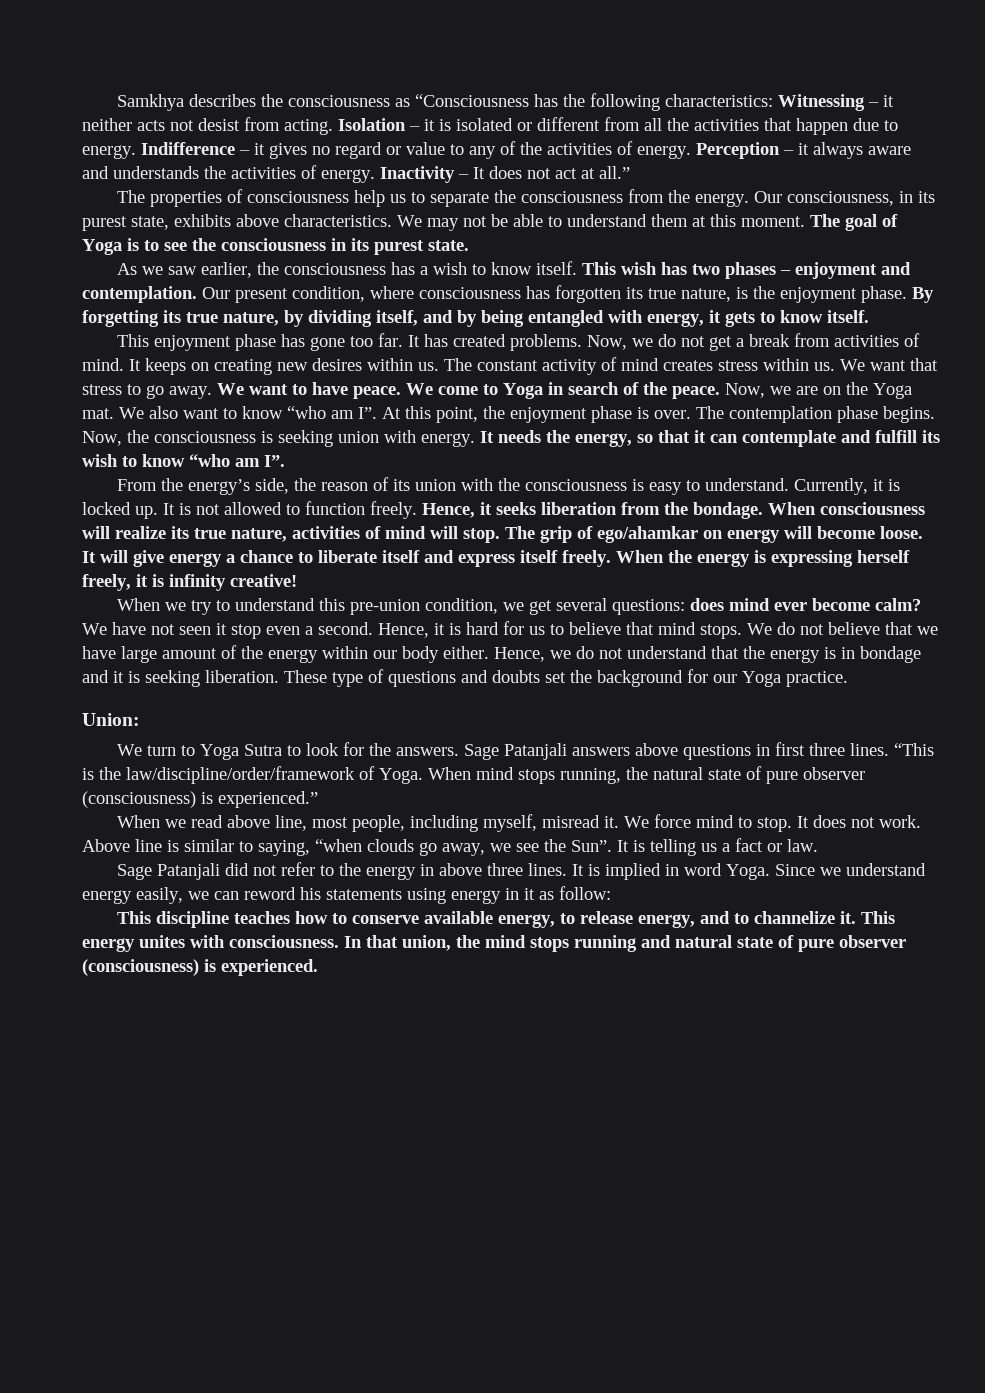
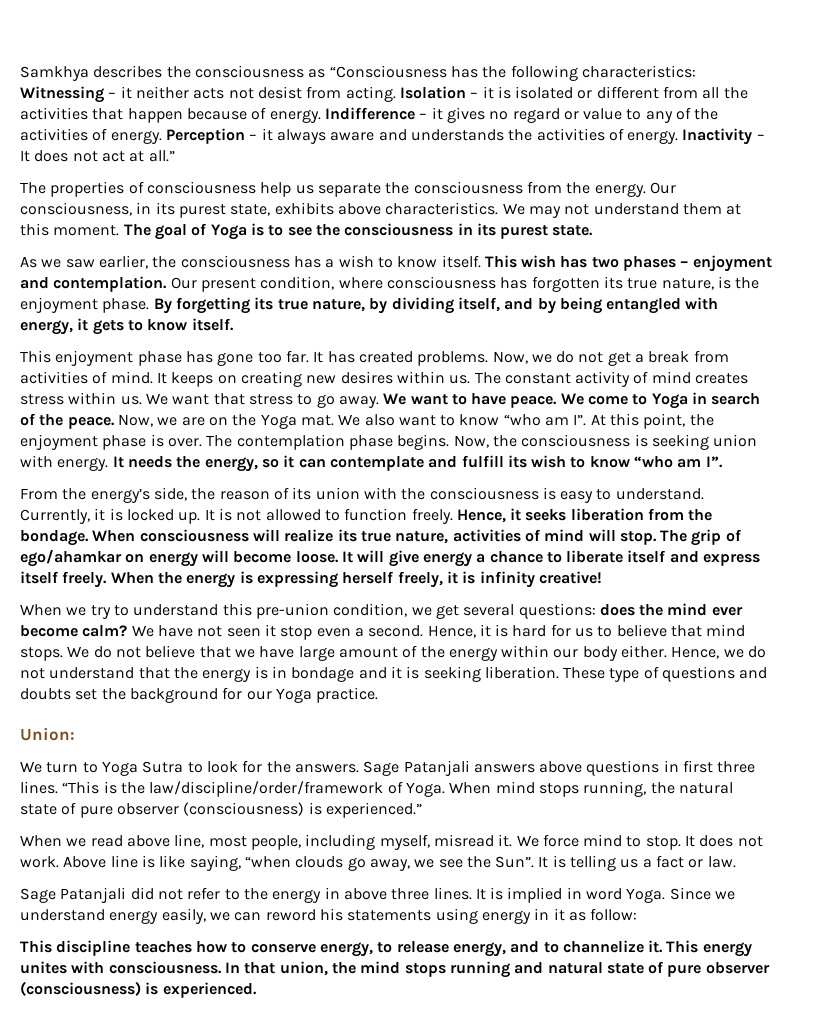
[853,118,898,131] due to -> [186,107,267,120] because of
[410,192,425,203] to -> (314, 189) none
[491,214,562,227] be able to -> (590, 209) none
[658,430,690,443] that -> (279, 463) none
(724, 604) none -> [639,604,664,616] the
[184,839,253,852] similar to -> [159,855,186,868] like
[423,911,493,924] available -> (316, 948) none

